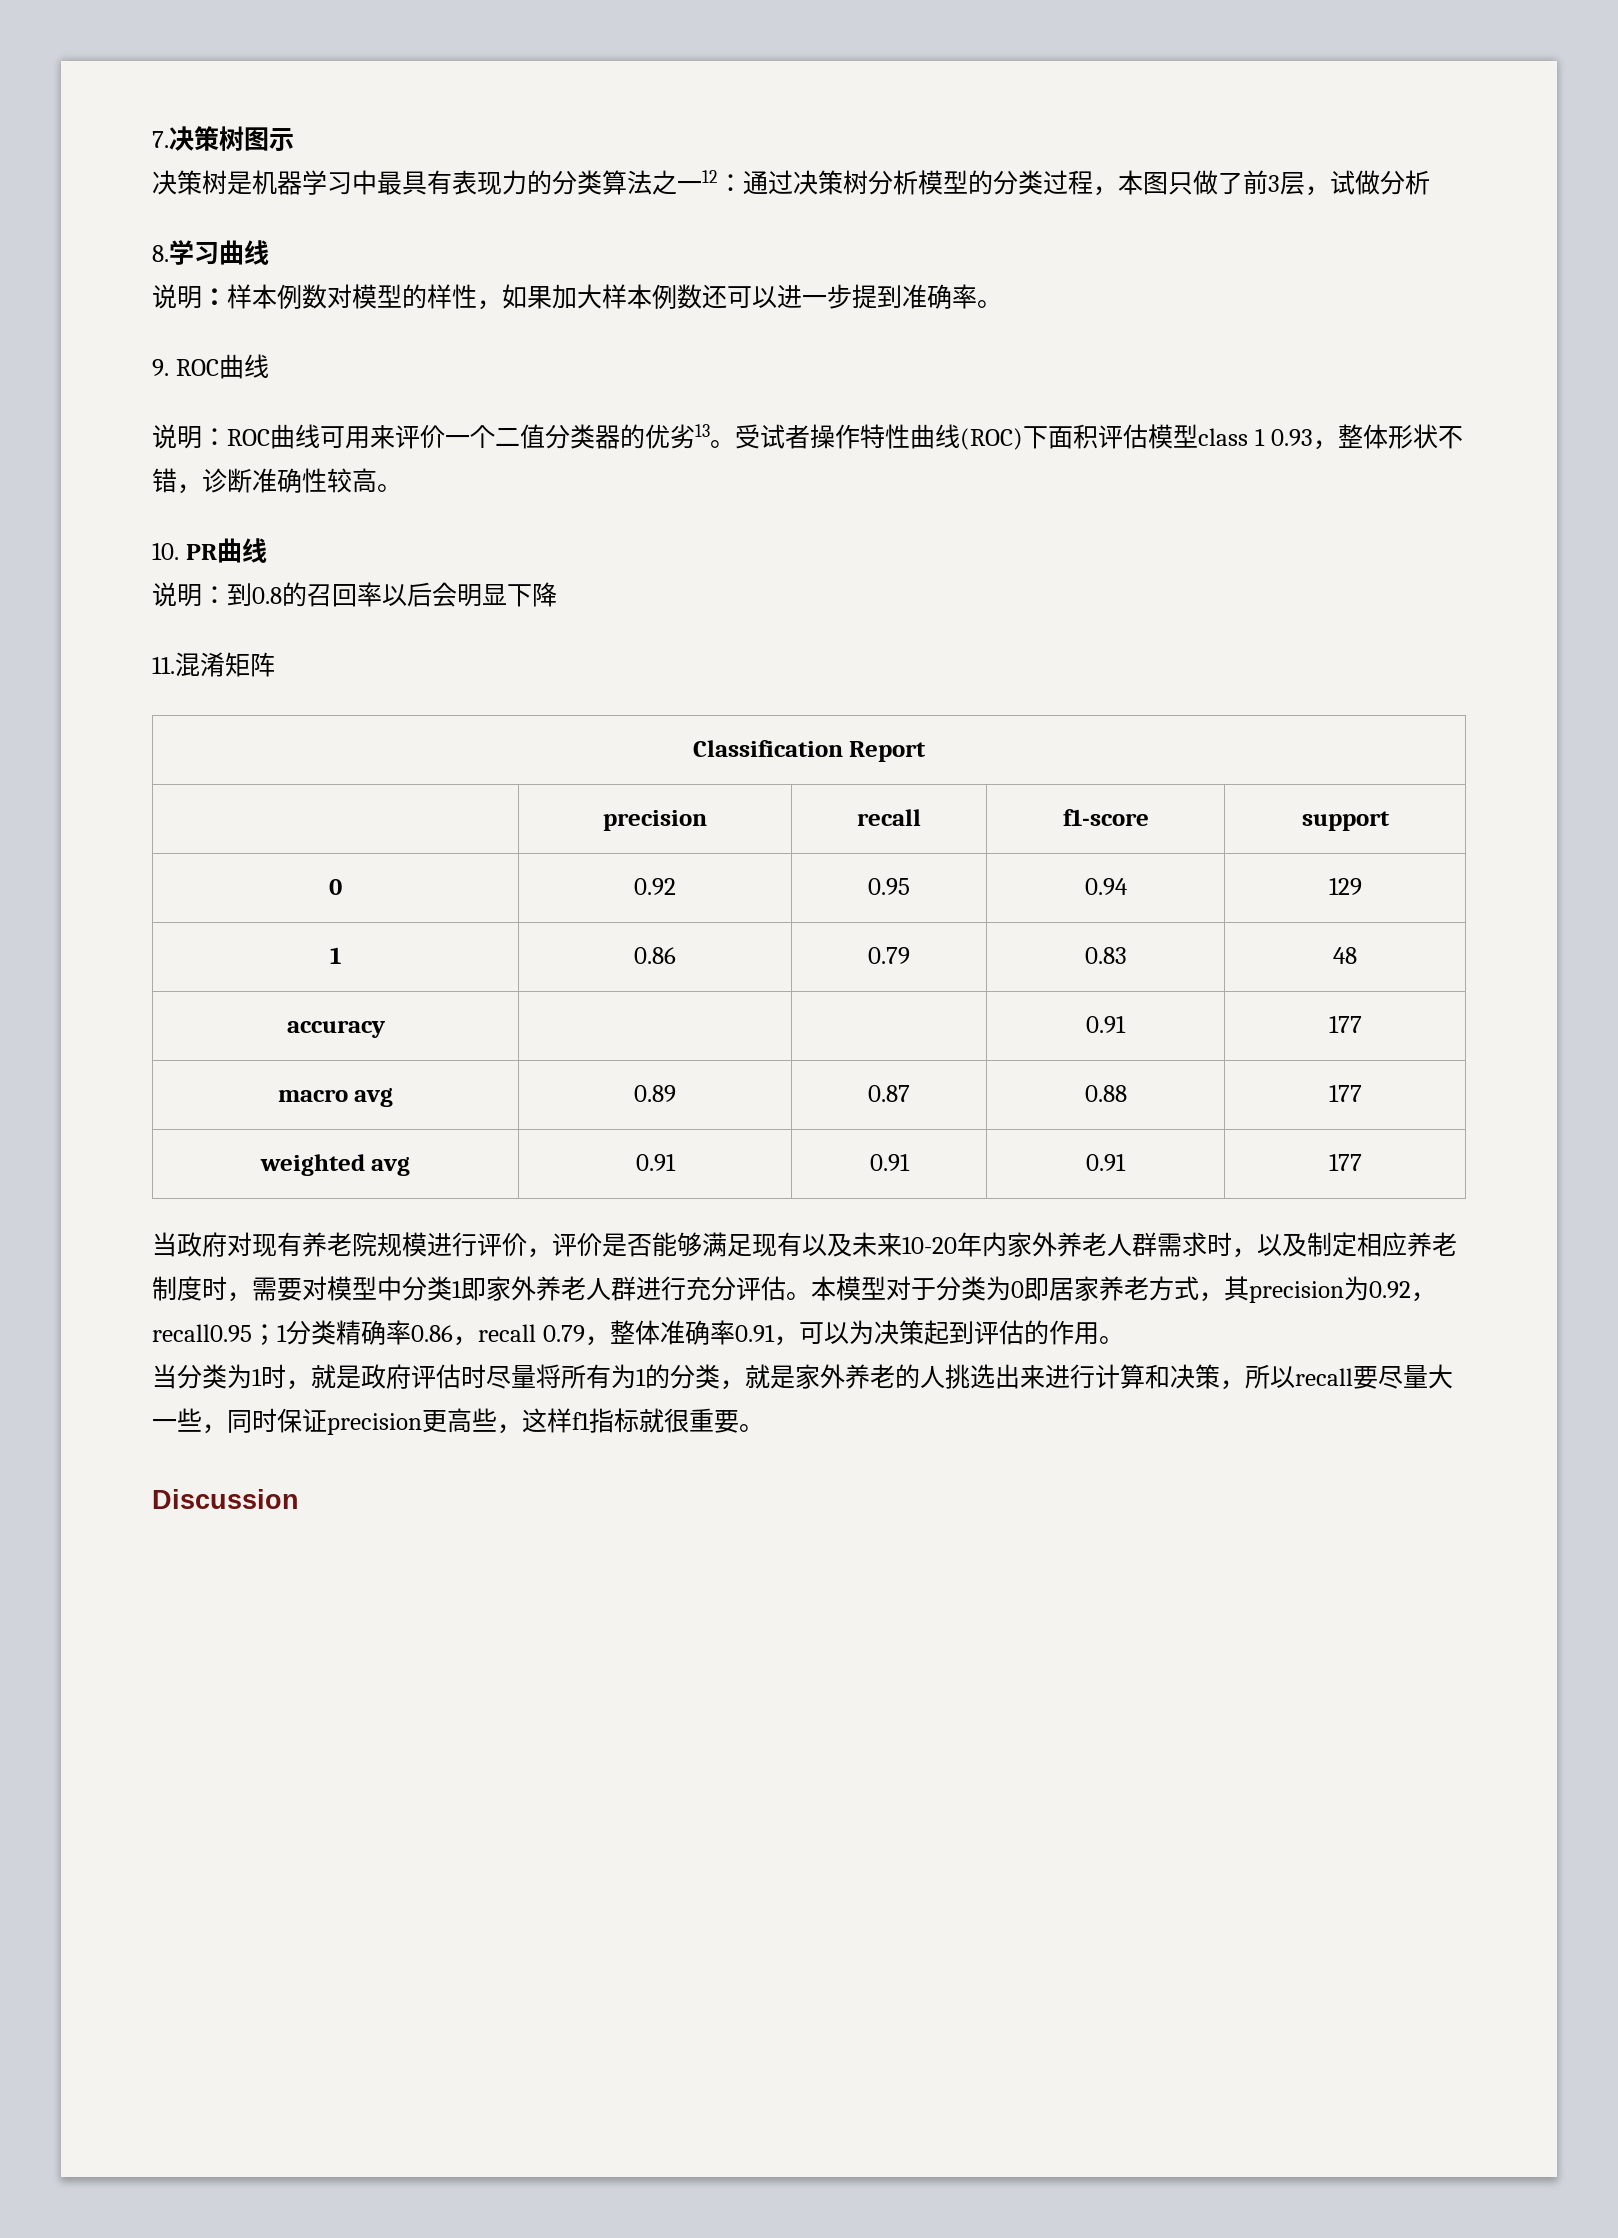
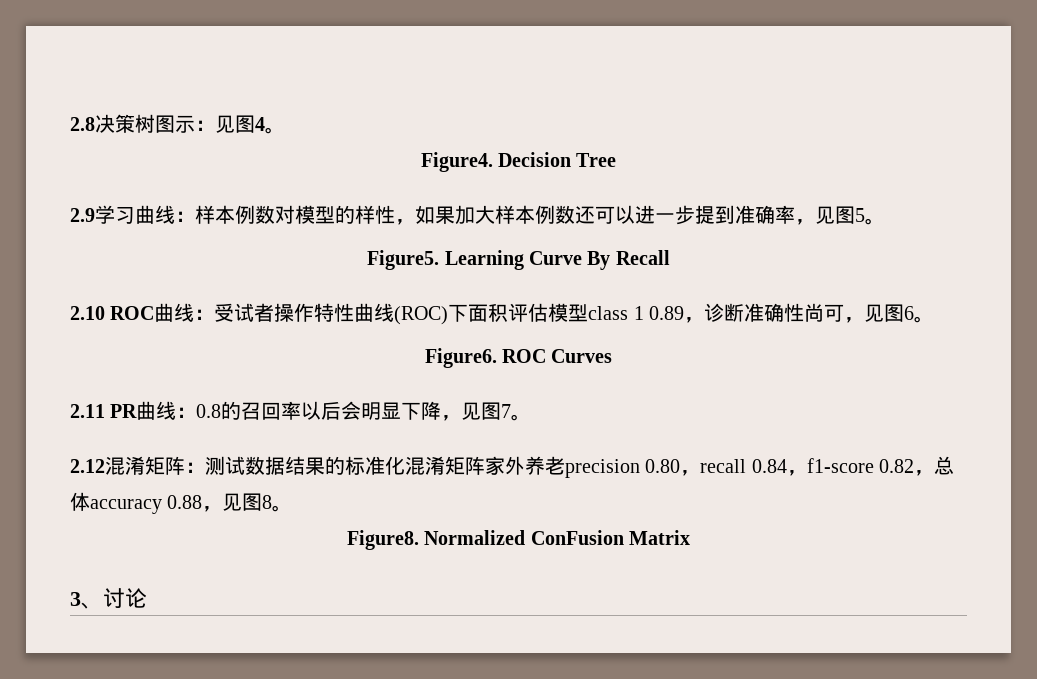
[152,131,169,148] 7. -> [70,117,95,131] 2.8
[152,170,1430,196] [152,245,169,262] // 决策树是机器学习中最具有表现力的分类算法之一12：通过决策树分析模型的分类过程，本图只做了前3层，试做分析 // 8. -> [195,115,285,134] [420,152,617,172] [70,208,95,222] ：见图4。 // Figure4. Decision Tree // 2.9
[152,284,202,309] // 说明 -> (175, 214) none
[977,300,1002,308] [152,354,269,379] [152,424,710,449] [710,440,735,448] 。 // 9. ROC曲线 // 说明：ROC曲线可用来评价一个二值分类器的优劣13。 -> [795,206,885,225] [367,250,670,270] [70,303,215,322] ，见图5。 // Figure5. Learning Curve By Recall // 2.10 ROC曲线：
[1270,424,1463,450] [152,468,402,494] [152,543,179,560] 0.93，整体形状不错，诊断准确性较高。 // 10. -> [649,303,935,323] [424,348,613,368] [70,404,105,418] 0.89，诊断准确性尚可，见图6。 // Figure6. ROC Curves // 2.11
[152,582,252,607] // 说明：到 -> [176,407,197,418] ：
[152,652,275,677] [692,740,927,762] [603,810,707,831] [857,809,921,826] [1062,809,1149,826] [1301,811,1390,831] [329,879,342,895] [634,878,676,895] [868,878,910,895] [1084,878,1127,895] [1328,878,1362,895] [330,947,341,964] [634,947,676,964] [868,947,910,964] [1084,947,1127,964] [1333,947,1357,964] [286,1020,386,1038] [1086,1016,1126,1033] [1328,1016,1362,1033] [277,1088,394,1107] [634,1085,676,1102] [868,1085,910,1102] [1084,1085,1127,1102] [1328,1085,1362,1102] [259,1154,411,1176] [635,1154,676,1171] [869,1154,910,1171] [1086,1154,1126,1171] [1328,1154,1362,1171] [152,1232,1457,1258] [152,1276,1436,1303] [152,1320,1124,1346] [152,1364,1453,1390] [152,1408,764,1435] [152,1489,299,1509] // 11.混淆矩阵 // Classification Report // | precision | recall | f1-score | support // 0 | 0.92 | 0.95 | 0.94 | 129 // 1 | 0.86 | 0.79 | 0.83 | 48 // accuracy | | | 0.91 | 177 // macro avg | 0.89 | 0.87 | 0.88 | 177 // weighted avg | 0.91 | 0.91 | 0.91 | 177 // 当政府对现有养老院规模进行评价，评价是否能够满足现有以及未来10-20年内家外养老人群需求时，以及制定相应养老制度时，需要对模型中分类1即家外养老人群进行充分评估。本模型对于分类为0即居家养老方式，其precision为0.92，recall0.95；1分类精确率0.86，recall 0.79，整体准确率0.91，可以为决策起到评估的作用。 // 当分类为1时，就是政府评估时尽量将所有为1的分类，就是家外养老的人挑选出来进行计算和决策，所以recall要尽量大一些，同时保证precision更高些，这样f1指标就很重要。 // Discussion -> [441,402,532,421] [70,456,955,478] [70,492,293,514] [346,530,691,550] [70,588,147,609] ，见图7。 // 2.12混淆矩阵：测试数据结果的标准化混淆矩阵家外养老precision 0.80，recall 0.84，f1-score 0.82，总体accuracy 0.88，见图8。 // Figure8. Normalized ConFusion Matrix // 3、讨论

